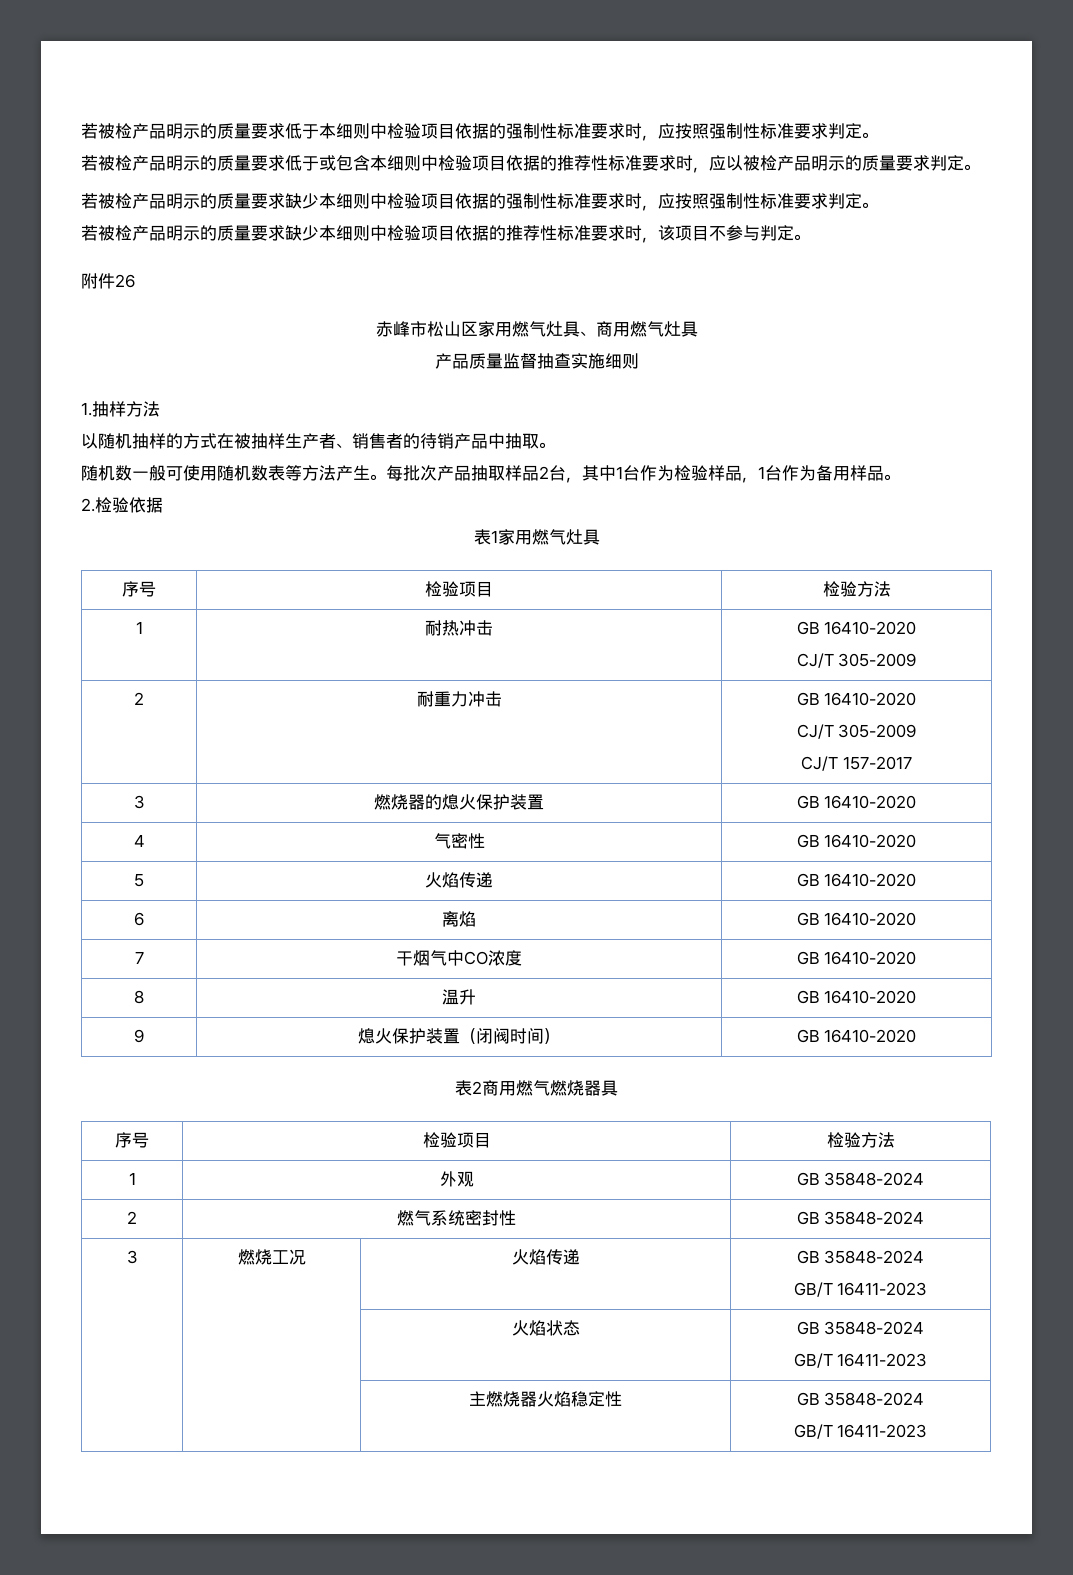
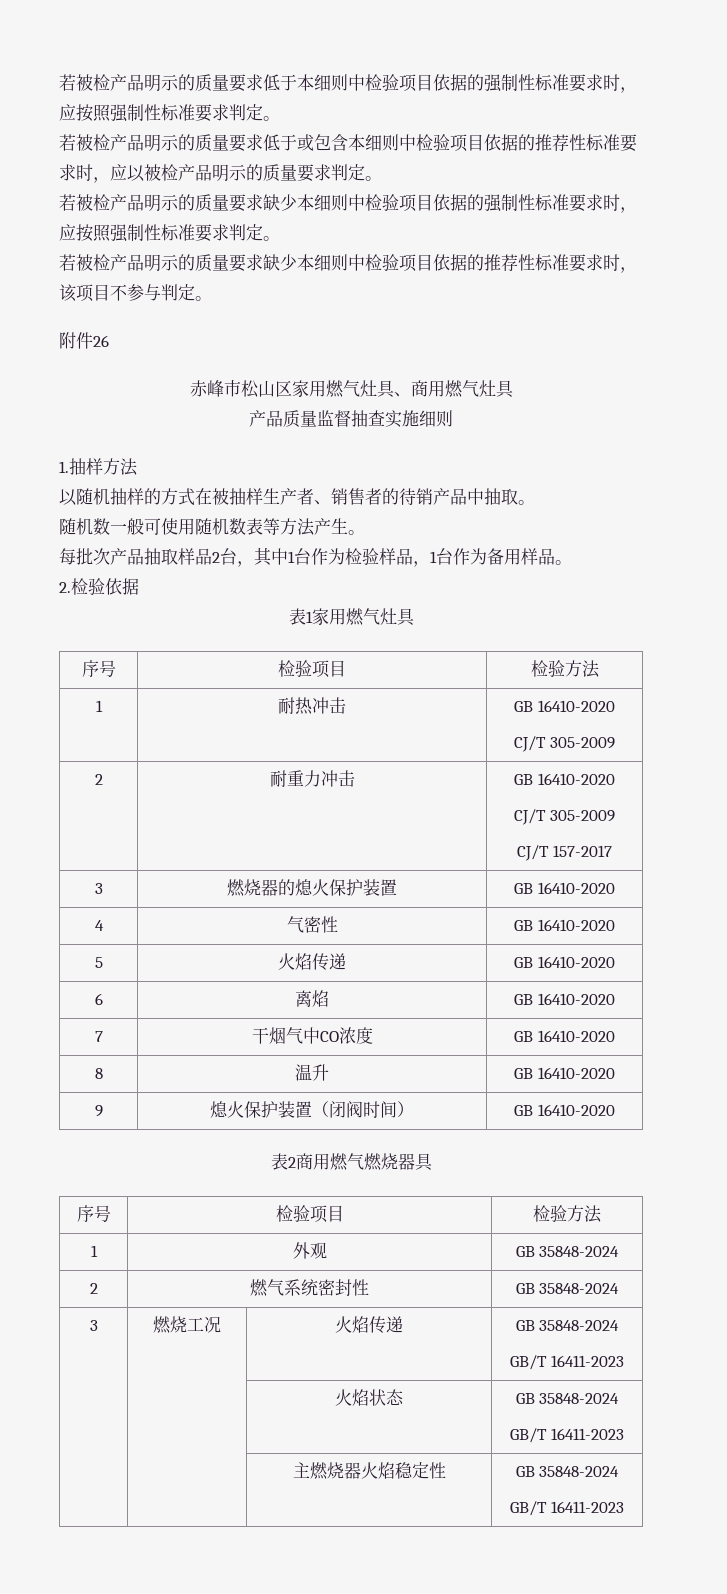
(386, 477) none -> (365, 532) //

